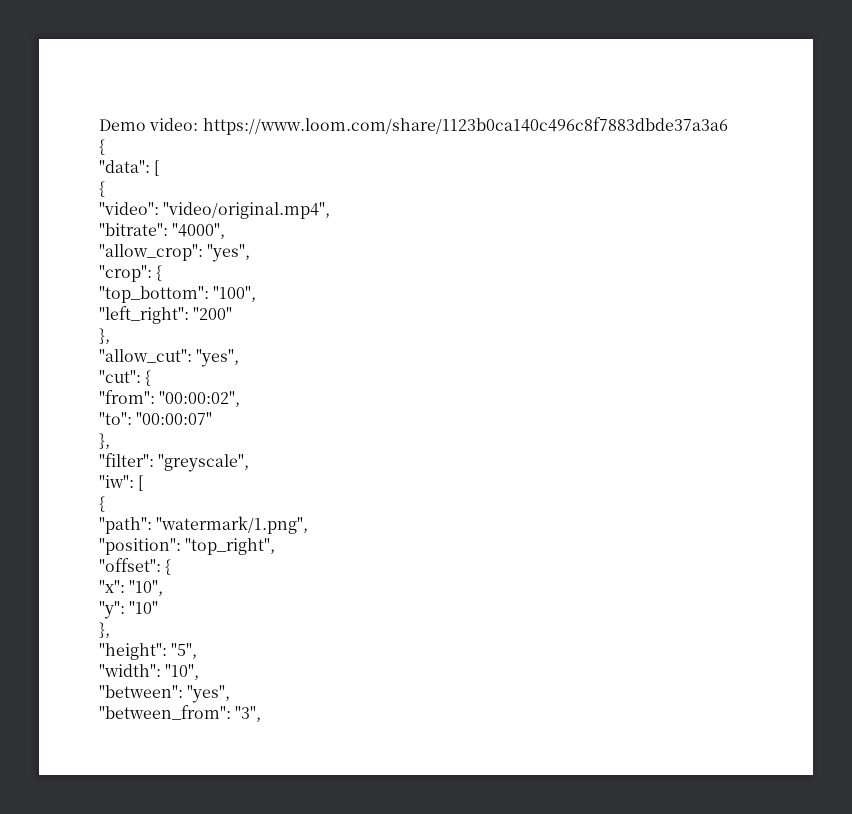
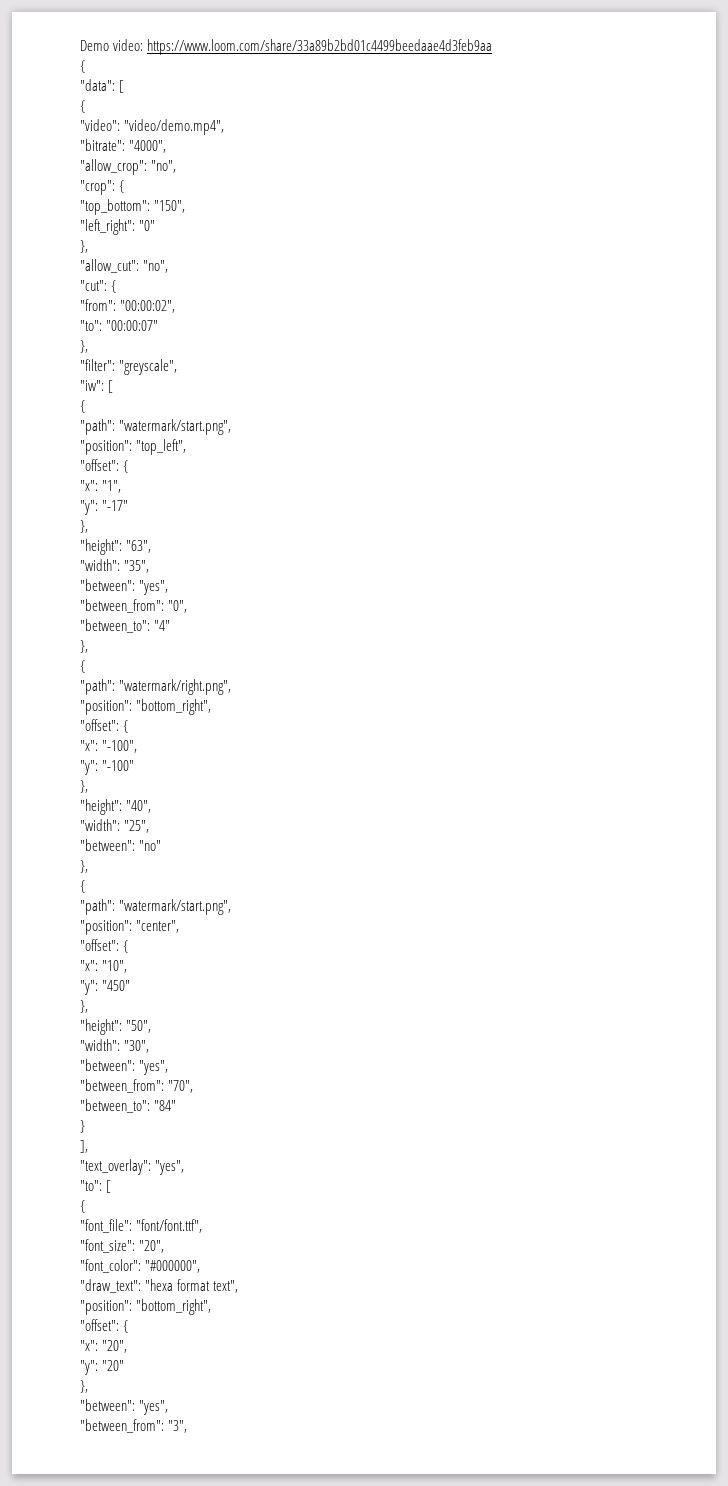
[202,117,728,135] https://www.loom.com/share/1123b0ca140c496c8f7883dbde37a3a6 -> [147,39,493,55] https://www.loom.com/share/33a89b2bd01c4499beedaae4d3feb9aa
[163,202,331,219] "video/original.mp4", -> [124,119,225,135] "video/demo.mp4",
[207,244,251,262] "yes", -> [151,160,177,173] "no",
[213,286,257,302] "100", -> [154,200,186,213] "150",
[193,307,233,320] "200" -> [139,220,156,231] "0"
[196,349,240,367] "yes", -> [143,260,169,273] "no",
[156,516,309,534] [99,538,276,555] "watermark/1.png", // "position": "top_right", -> [119,419,232,435] [80,439,187,455] [80,459,129,473] [80,480,122,493] [80,500,129,515] [80,520,88,533] [80,539,152,555] [80,559,150,573] [80,579,169,595] [80,599,188,613] [80,619,171,633] [80,640,88,653] [80,660,85,673] [80,679,232,695] [80,699,212,715] [80,719,129,733] [80,740,138,753] [80,760,135,775] [80,780,88,793] [80,799,152,815] [80,819,150,833] [80,839,162,851] [80,860,88,873] [80,880,85,893] [80,899,232,915] [80,920,180,935] "watermark/start.png", // "position": "top_left", // "offset": { // "x": "1", // "y": "-17" // }, // "height": "63", // "width": "35", // "between": "yes", // "between_from": "0", // "between_to": "4" // }, // { // "path": "watermark/right.png", // "position": "bottom_right", // "offset": { // "x": "-100", // "y": "-100" // }, // "height": "40", // "width": "25", // "between": "no" // }, // { // "path": "watermark/start.png", // "position": "center",
[129,601,159,614] [99,622,110,638] [99,643,198,660] [99,664,200,680] "10" // }, // "height": "5", // "width": "10", -> [102,980,131,991] [80,1000,88,1013] [80,1019,152,1035] [80,1039,150,1053] [80,1059,169,1075] [80,1079,194,1093] [80,1099,177,1113] [80,1120,85,1133] [80,1140,88,1153] [80,1159,185,1175] [80,1180,112,1193] [80,1200,85,1213] [80,1219,203,1233] [80,1239,165,1253] [80,1259,201,1273] [80,1279,239,1293] [80,1299,212,1315] [80,1319,129,1333] [80,1340,128,1353] [80,1360,125,1375] [80,1380,88,1393] "450" // }, // "height": "50", // "width": "30", // "between": "yes", // "between_from": "70", // "between_to": "84" // } // ], // "text_overlay": "yes", // "to": [ // { // "font_file": "font/font.ttf", // "font_size": "20", // "font_color": "#000000", // "draw_text": "hexa format text", // "position": "bottom_right", // "offset": { // "x": "20", // "y": "20" // },

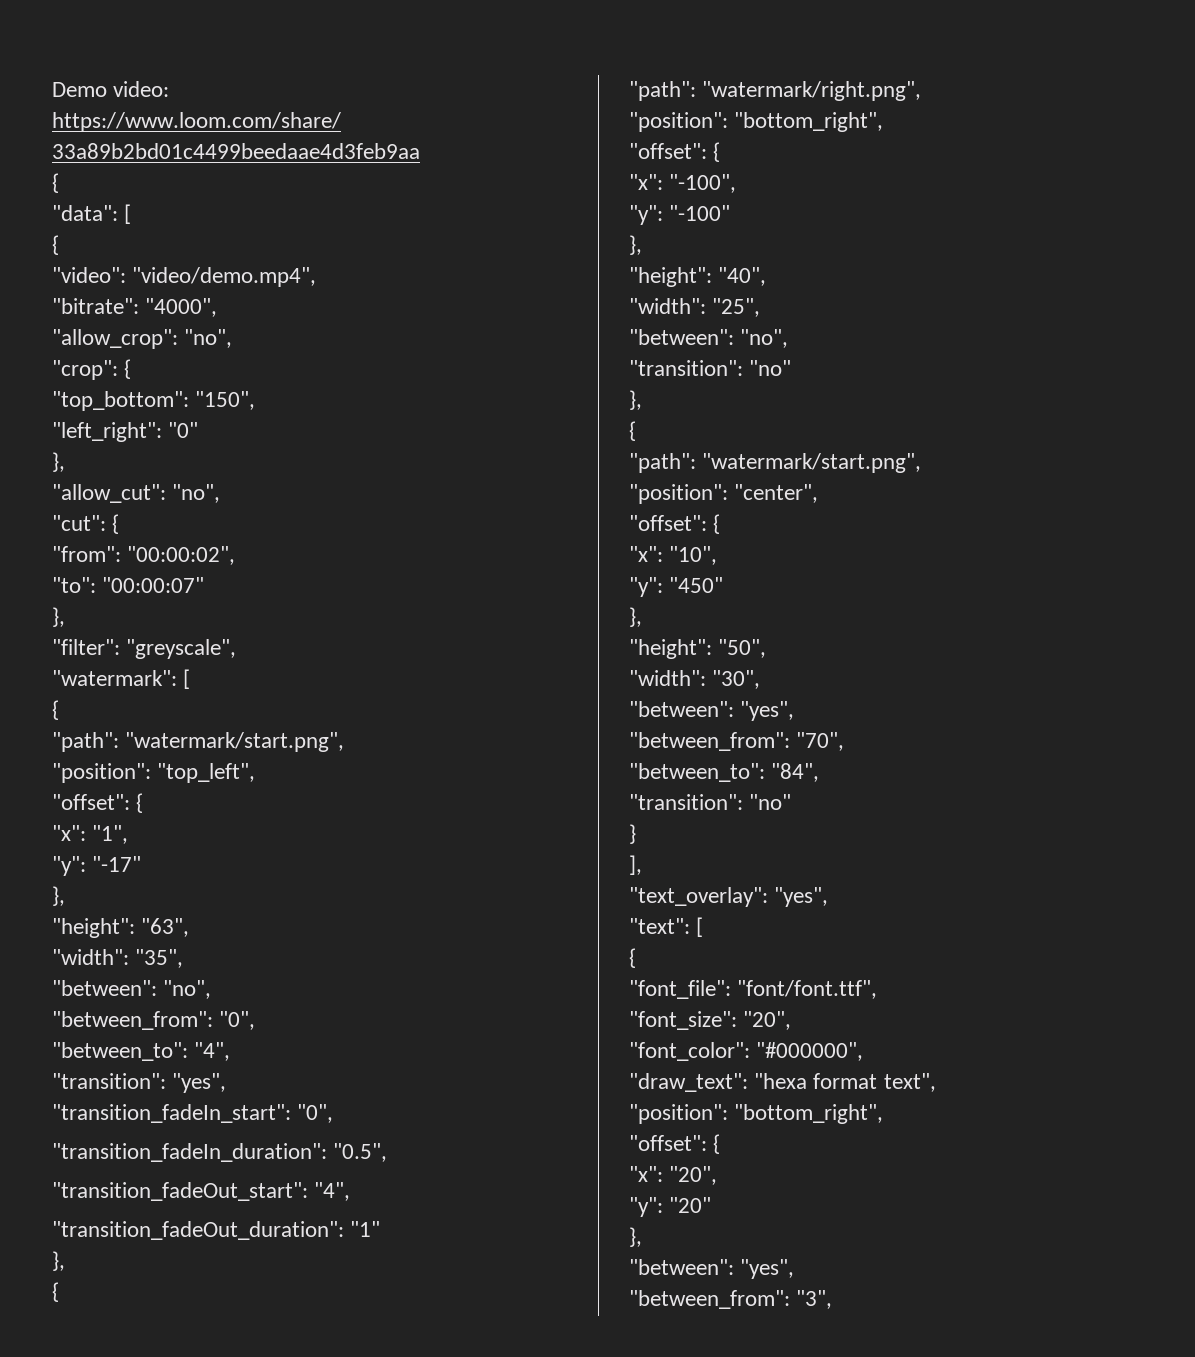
[80,380,104,391] "iw": -> [52,670,177,686] "watermark":
[139,580,169,595] "yes", -> [163,980,212,999] "no",
[154,620,171,631] "4" -> [194,1042,231,1061] [52,1073,227,1093] [52,1104,334,1123] [52,1143,388,1162] [52,1182,351,1201] [52,1221,381,1240] "4", // "transition": "yes", // "transition_fadeIn_start": "0", // "transition_fadeIn_duration": "0.5", // "transition_fadeOut_start": "4", // "transition_fadeOut_duration": "1"
(135, 845) none -> [740,329,789,348] [629,360,743,376] "no", // "transition":
[154,1100,177,1111] "84" -> [771,763,820,782] [629,794,792,810] "84", // "transition": "no"
[80,1180,102,1191] "to": -> [629,918,690,934] "text":

